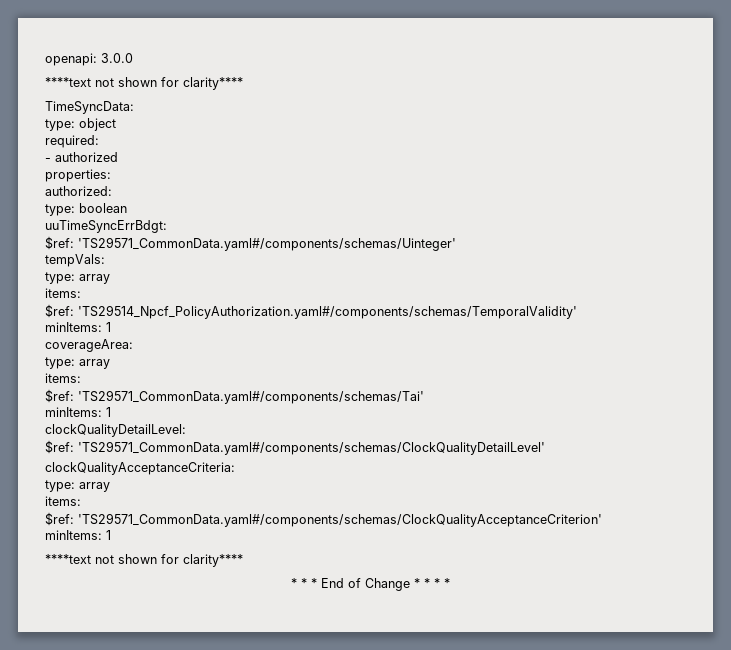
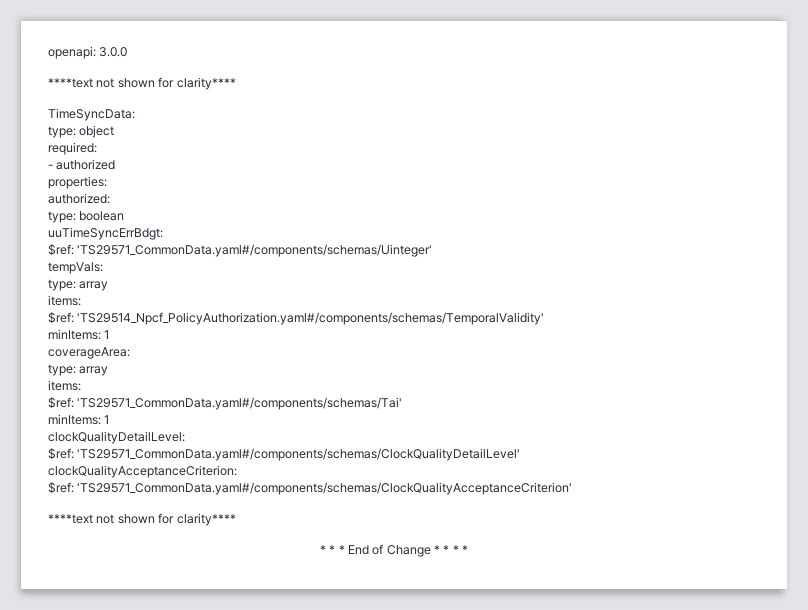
[45,462,235,475] [45,480,110,492] [45,496,81,506] clockQualityAcceptanceCriteria: // type: array // items: -> [48,465,237,478] clockQualityAcceptanceCriterion:
[45,530,111,540] // minItems: 1 -> (573, 488) none

